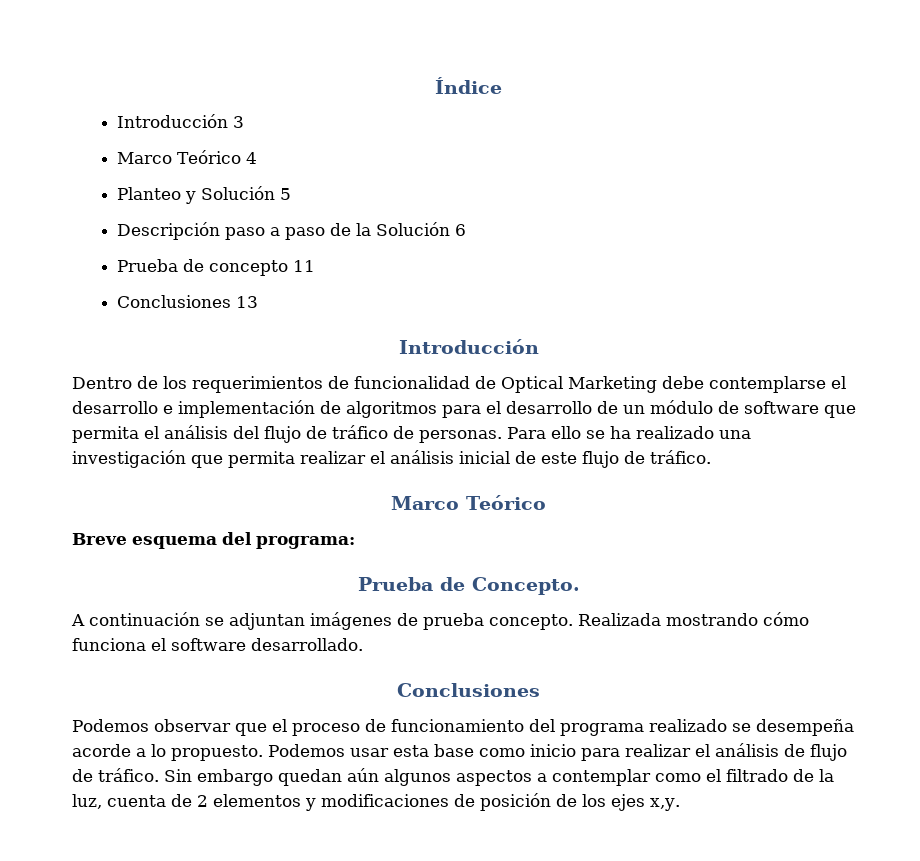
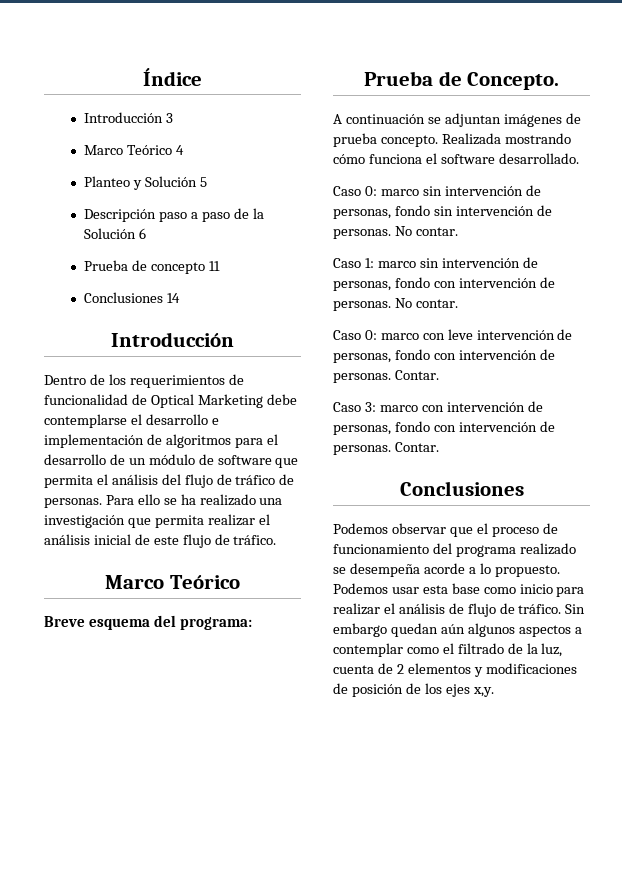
[235,296,258,308] 13 -> [167,293,181,303] 14
(363, 644) none -> [333,185,541,196] [333,205,552,219] [333,226,458,239] [333,257,538,268] [333,277,555,291] [333,298,458,311] [333,329,573,340] [333,349,555,363] [333,370,439,383] [333,401,543,412] [333,421,555,435] [333,442,439,455] // Caso 0: marco sin intervención de personas, fondo sin intervención de personas. No contar. // Caso 1: marco sin intervención de personas, fondo con intervención de personas. No contar. // Caso 0: marco con leve intervención de personas, fondo con intervención de personas. Contar. // Caso 3: marco con intervención de personas, fondo con intervención de personas. Contar.

